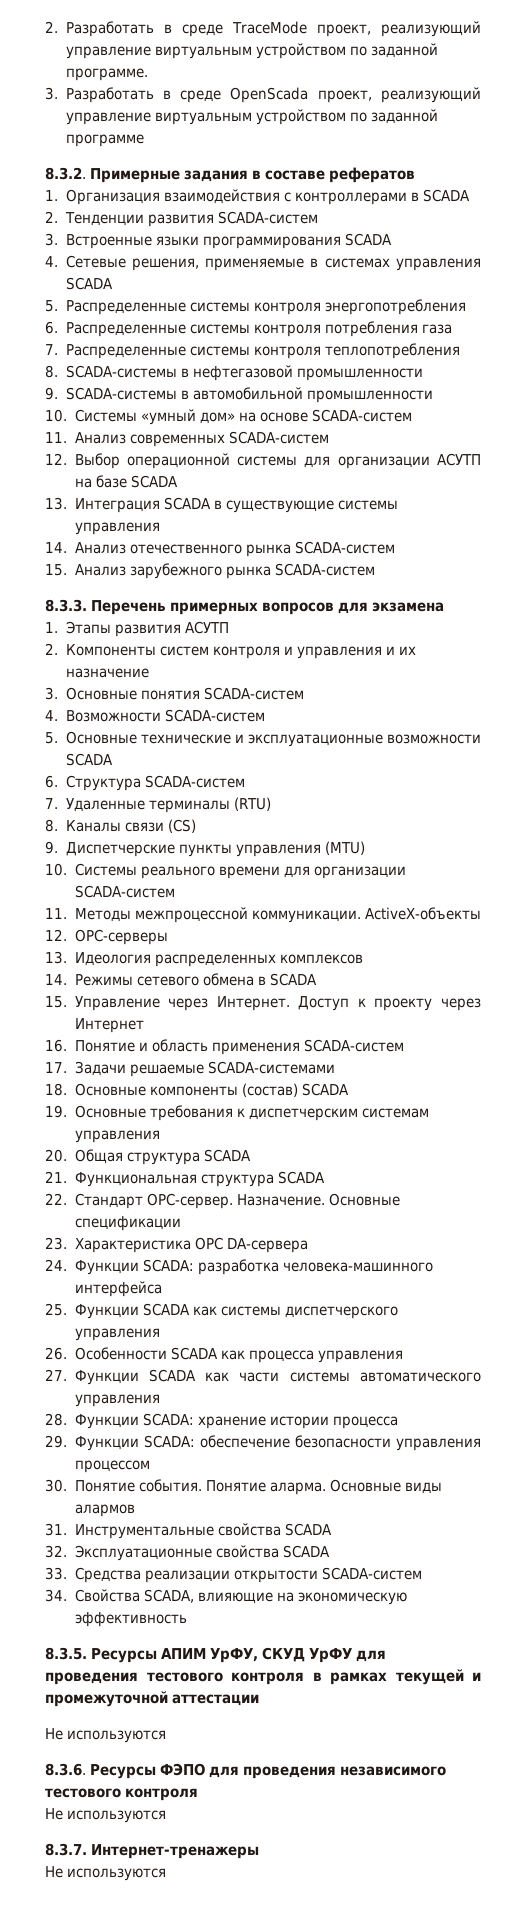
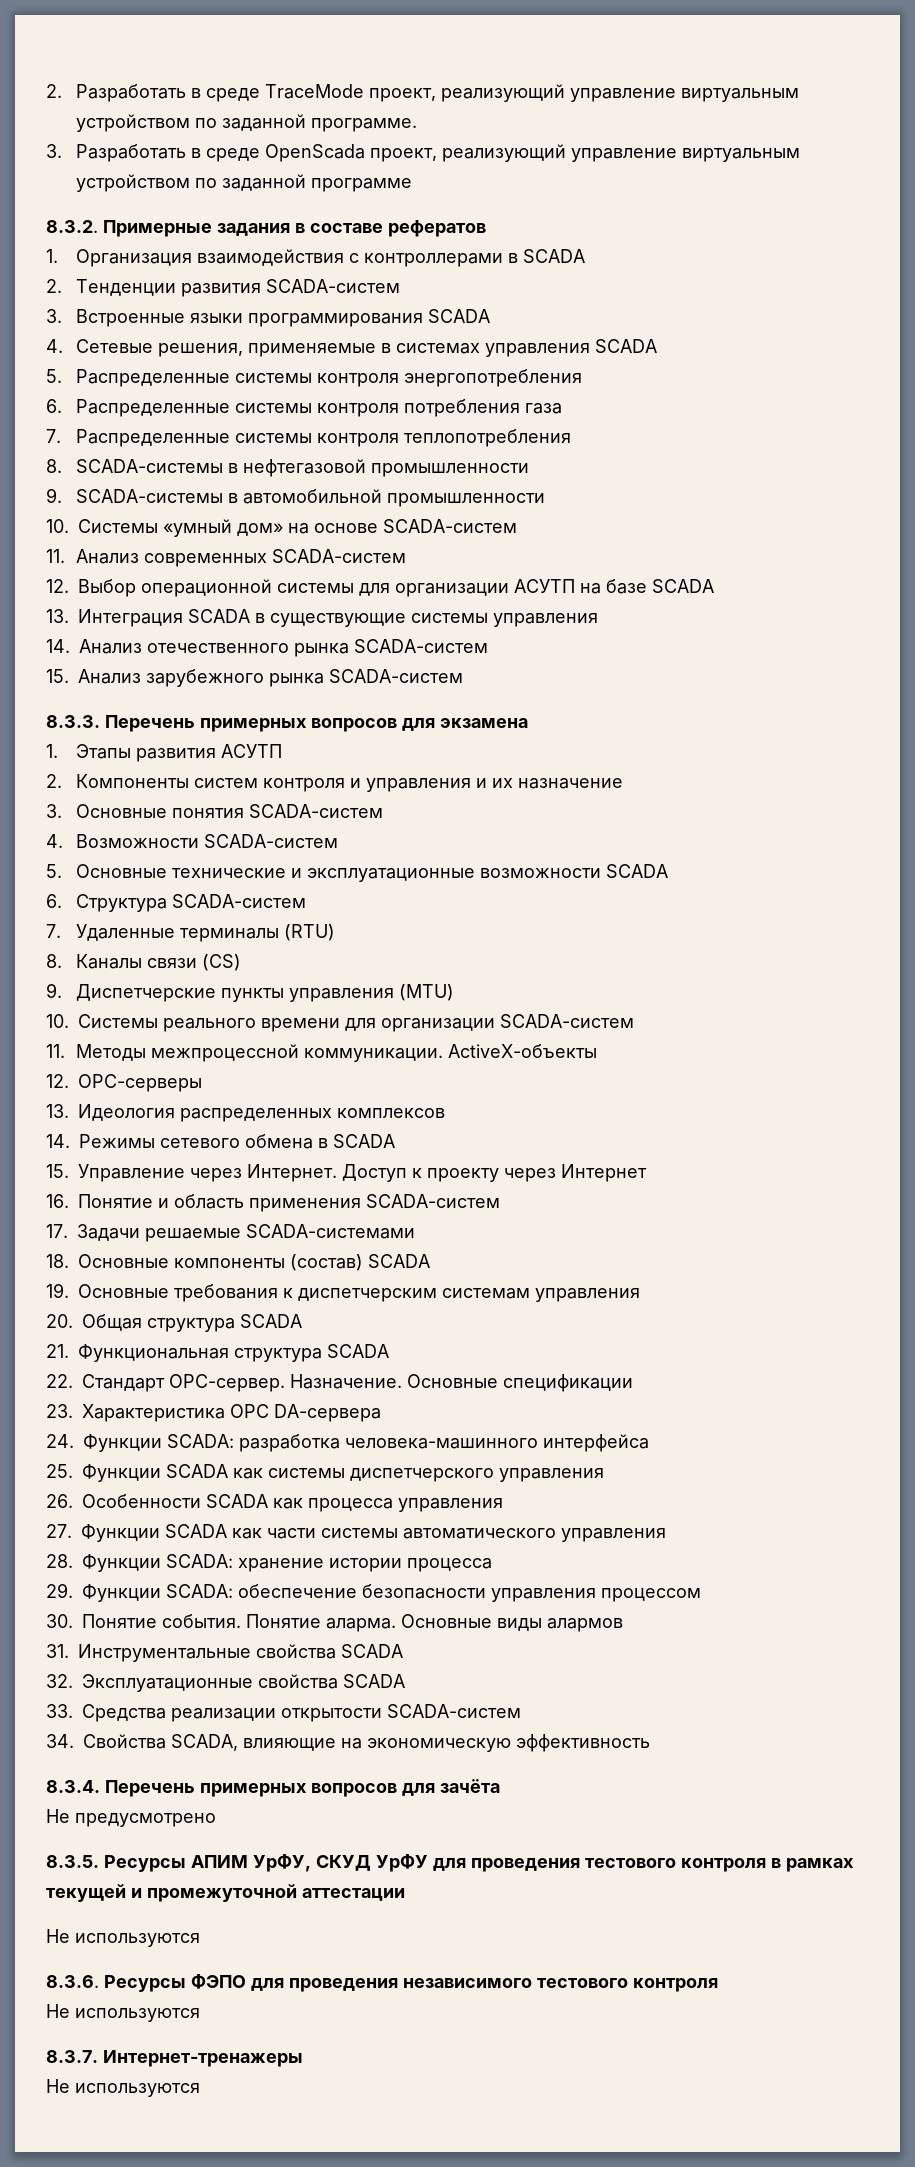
(187, 1619) none -> [46,1779,500,1797] [46,1809,216,1827] // 8.3.4. Перечень примерных вопросов для зачёта // Не предусмотрено

